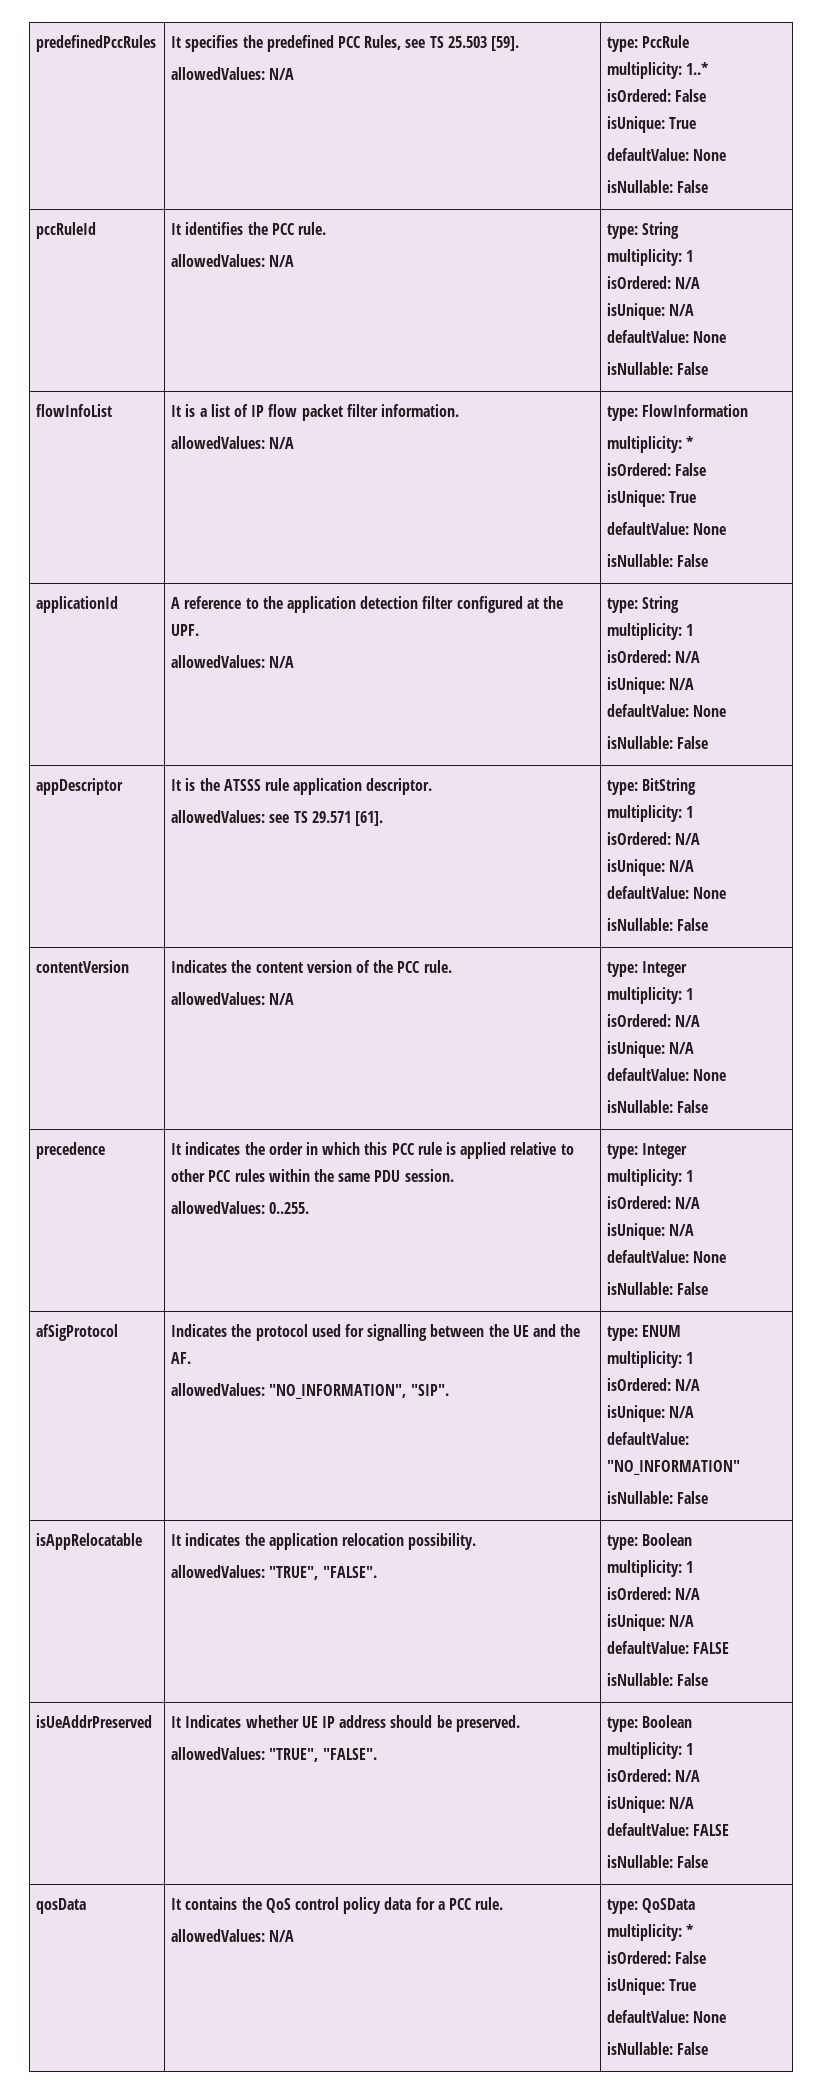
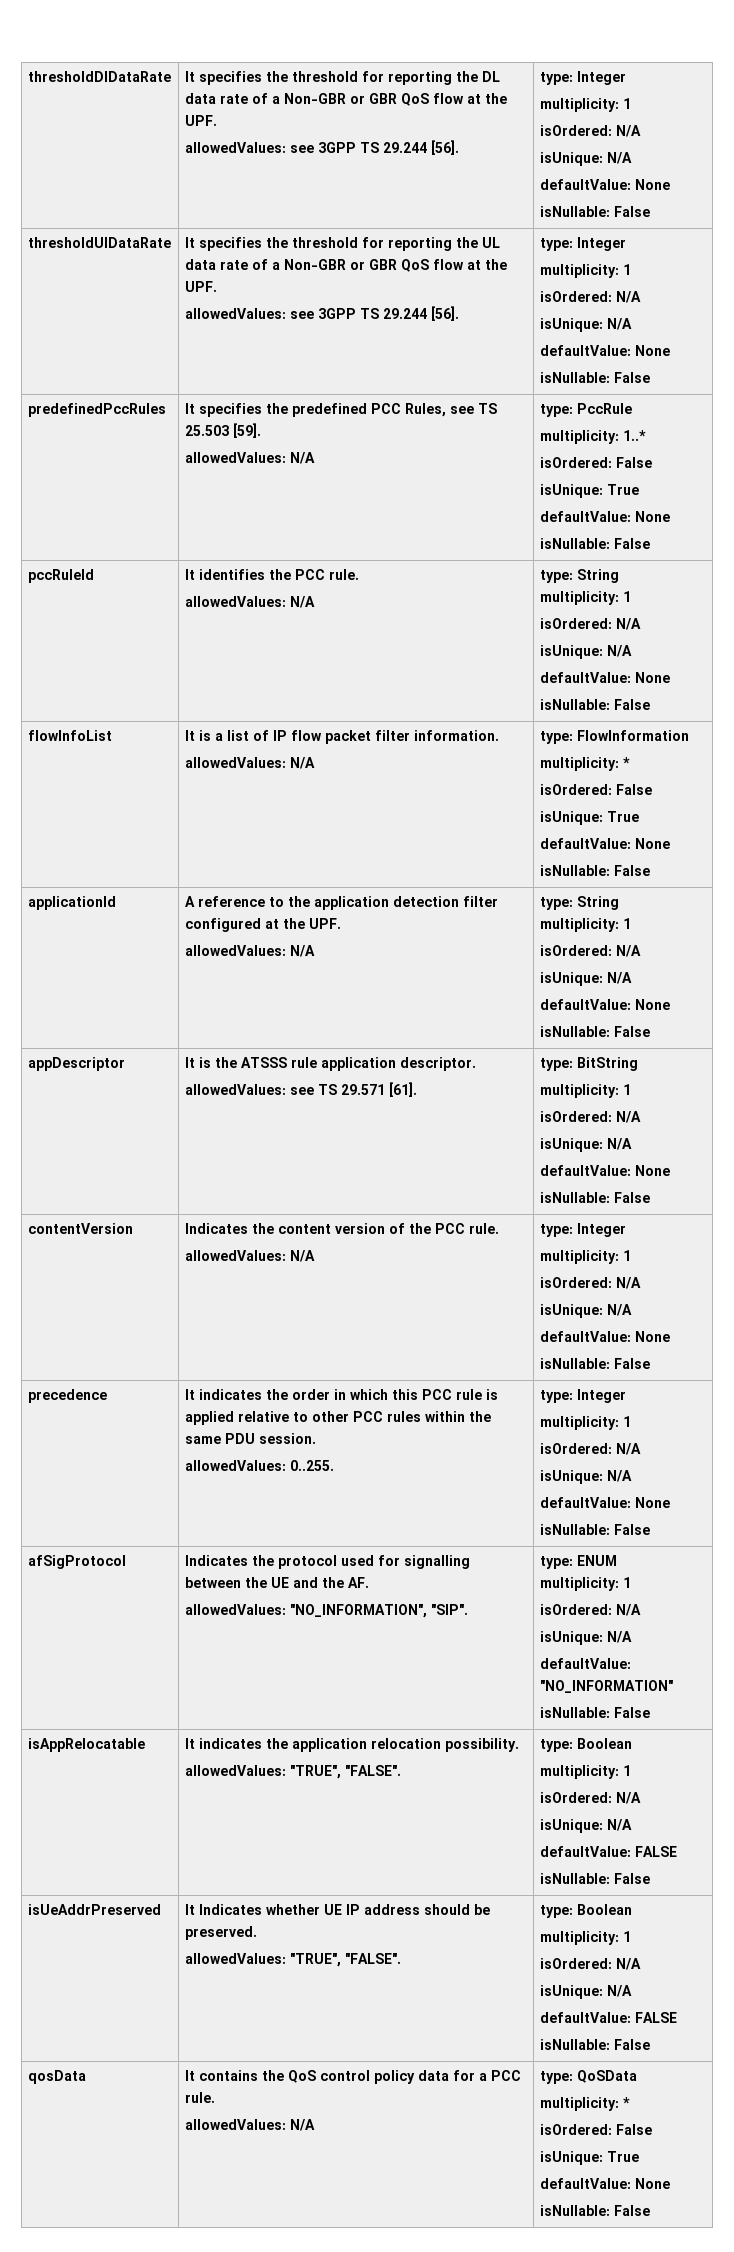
(36, 43) none -> [27,71,171,82] [184,71,500,85] [184,93,507,106] [184,115,217,126] [184,140,459,155] [539,71,626,85] [539,98,631,112] [539,125,641,137] [539,152,632,166] [539,179,670,190] [539,206,650,217] [27,237,171,248] [184,237,500,251] [184,259,507,272] [184,281,217,292] [184,306,459,321] [539,237,626,251] [539,264,631,278] [539,291,641,303] [539,318,632,332] [539,345,670,356] [539,372,650,383] thresholdDlDataRate | It specifies the threshold for reporting the DL data rate of a Non-GBR or GBR QoS flow at the UPF. // allowedValues: see 3GPP TS 29.244 [56]. | type: Integer // multiplicity: 1 // isOrdered: N/A // isUnique: N/A // defaultValue: None // isNullable: False // thresholdUlDataRate | It specifies the threshold for reporting the UL data rate of a Non-GBR or GBR QoS flow at the UPF. // allowedValues: see 3GPP TS 29.244 [56]. | type: Integer // multiplicity: 1 // isOrdered: N/A // isUnique: N/A // defaultValue: None // isNullable: False //

